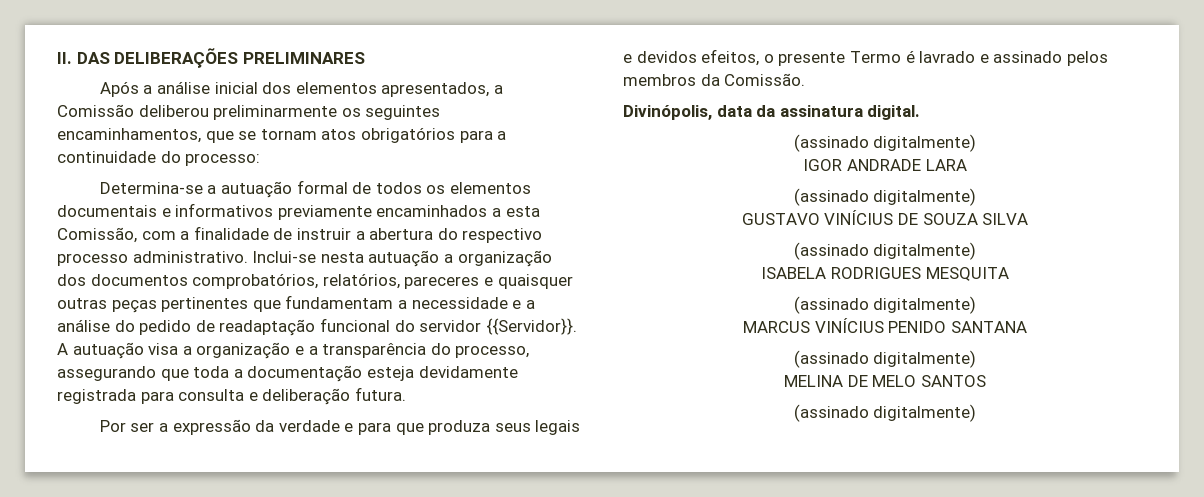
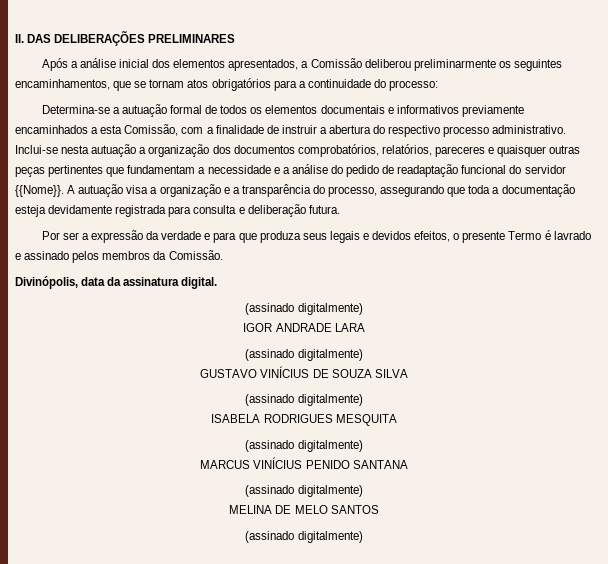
[485,318,577,335] {{Servidor}}. -> [15,185,64,197] {{Nome}}.

